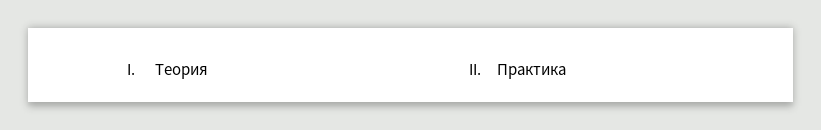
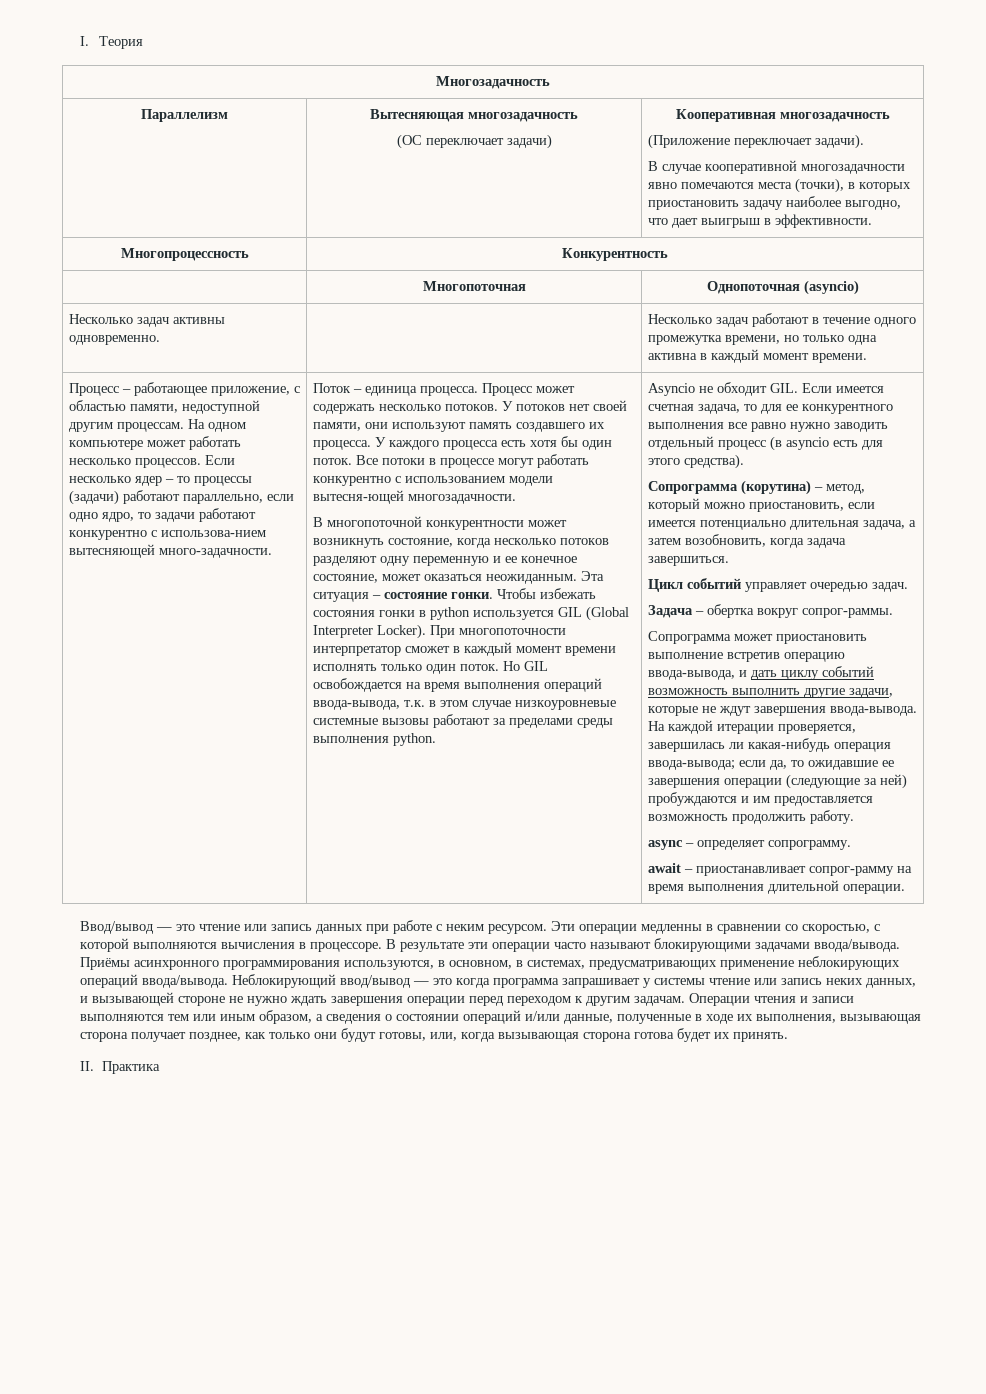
(209, 71) none -> [436,76,550,89] [141,109,228,122] [370,109,578,122] [396,134,552,149] [675,109,890,122] [647,134,864,149] [647,160,905,174] [647,178,911,193] [647,196,901,210] [647,214,872,228] [120,248,249,261] [562,248,668,261] [422,281,526,291] [706,280,859,295] [68,314,225,327] [68,335,160,345] [647,313,916,327] [647,335,877,345] [647,349,867,363] [68,382,300,396] [68,400,260,414] [68,419,246,432] [68,436,241,450] [68,455,235,468] [68,476,252,486] [68,490,294,505] [68,508,256,522] [68,530,266,540] [68,544,272,558] [312,383,575,396] [312,400,627,414] [312,422,605,432] [312,436,612,450] [312,454,589,468] [312,476,553,486] [312,490,516,504] [312,516,567,530] [312,538,609,548] [312,556,577,566] [312,571,604,584] [312,588,596,602] [312,606,629,621] [312,624,566,639] [312,642,616,656] [312,661,548,674] [312,678,602,692] [312,700,616,710] [312,714,613,728] [312,733,436,746] [647,382,884,396] [647,404,893,414] [647,422,888,432] [647,436,883,451] [647,454,744,469] [647,480,865,495] [647,498,875,512] [647,520,916,530] [647,534,846,548] [647,556,729,566] [647,578,908,592] [647,604,893,618] [647,631,867,644] [647,652,845,662] [647,666,874,680] [647,688,893,698] [647,706,917,716] [647,720,856,734] [647,738,891,752] [647,760,894,770] [647,774,907,789] [647,792,873,806] [647,810,854,824] [647,840,851,850] [647,863,912,876] [647,880,905,894] [80,920,881,934] [80,938,901,952] [80,956,901,970] [80,974,917,988] [80,992,855,1006] [80,1010,922,1024] [80,1028,789,1042] // Многозадачность // Параллелизм | Вытесняющая многозадачность // (ОС переключает задачи) | Кооперативная многозадачность // (Приложение переключает задачи). // В случае кооперативной многозадачности явно помечаются места (точки), в которых приостановить задачу наиболее выгодно, что дает выигрыш в эффективности. // Многопроцессность | Конкурентность // | Многопоточная | Однопоточная (asyncio) // Несколько задач активны одновременно. | | Несколько задач работают в течение одного промежутка времени, но только одна активна в каждый момент времени. // Процесс – работающее приложение, с областью памяти, недоступной другим процессам. На одном компьютере может работать несколько процессов. Если несколько ядер – то процессы (задачи) работают параллельно, если одно ядро, то задачи работают конкурентно с использова-нием вытесняющей много-задачности. | Поток – единица процесса. Процесс может содержать несколько потоков. У потоков нет своей памяти, они используют память создавшего их процесса. У каждого процесса есть хотя бы один поток. Все потоки в процессе могут работать конкурентно с использованием модели вытесня-ющей многозадачности. // В многопоточной конкурентности может возникнуть состояние, когда несколько потоков разделяют одну переменную и ее конечное состояние, может оказаться неожиданным. Эта ситуация – состояние гонки. Чтобы избежать состояния гонки в python используется GIL (Global Interpreter Locker). При многопоточности интерпретатор сможет в каждый момент времени исполнять только один поток. Но GIL освобождается на время выполнения операций ввода-вывода, т.к. в этом случае низкоуровневые системные вызовы работают за пределами среды выполнения python. | Asyncio не обходит GIL. Если имеется счетная задача, то для ее конкурентного выполнения все равно нужно заводить отдельный процесс (в asyncio есть для этого средства). // Сопрограмма (корутина) – метод, который можно приостановить, если имеется потенциально длительная задача, а затем возобновить, когда задача завершиться. // Цикл событий управляет очередью задач. // Задача – обертка вокруг сопрог-раммы. // Сопрограмма может приостановить выполнение встретив операцию ввода-вывода, и дать циклу событий возможность выполнить другие задачи, которые не ждут завершения ввода-вывода. На каждой итерации проверяется, завершилась ли какая-нибудь операция ввода-вывода; если да, то ожидавшие ее завершения операции (следующие за ней) пробуждаются и им предоставляется возможность продолжить работу. // async – определяет сопрограмму. // await – приостанавливает сопрог-рамму на время выполнения длительной операции. // Ввод/вывод — это чтение или запись данных при работе с неким ресурсом. Эти операции медленны в сравнении со скоростью, с которой выполняются вычисления в процессоре. В результате эти операции часто называют блокирующими задачами ввода/вывода. Приёмы асинхронного программирования используются, в основном, в системах, предусматривающих применение неблокирующих операций ввода/вывода. Неблокирующий ввод/вывод — это когда программа запрашивает у системы чтение или запись неких данных, и вызывающей стороне не нужно ждать завершения операции перед переходом к другим задачам. Операции чтения и записи выполняются тем или иным образом, а сведения о состоянии операций и/или данные, полученные в ходе их выполнения, вызывающая сторона получает позднее, как только они будут готовы, или, когда вызывающая сторона готова будет их принять.

